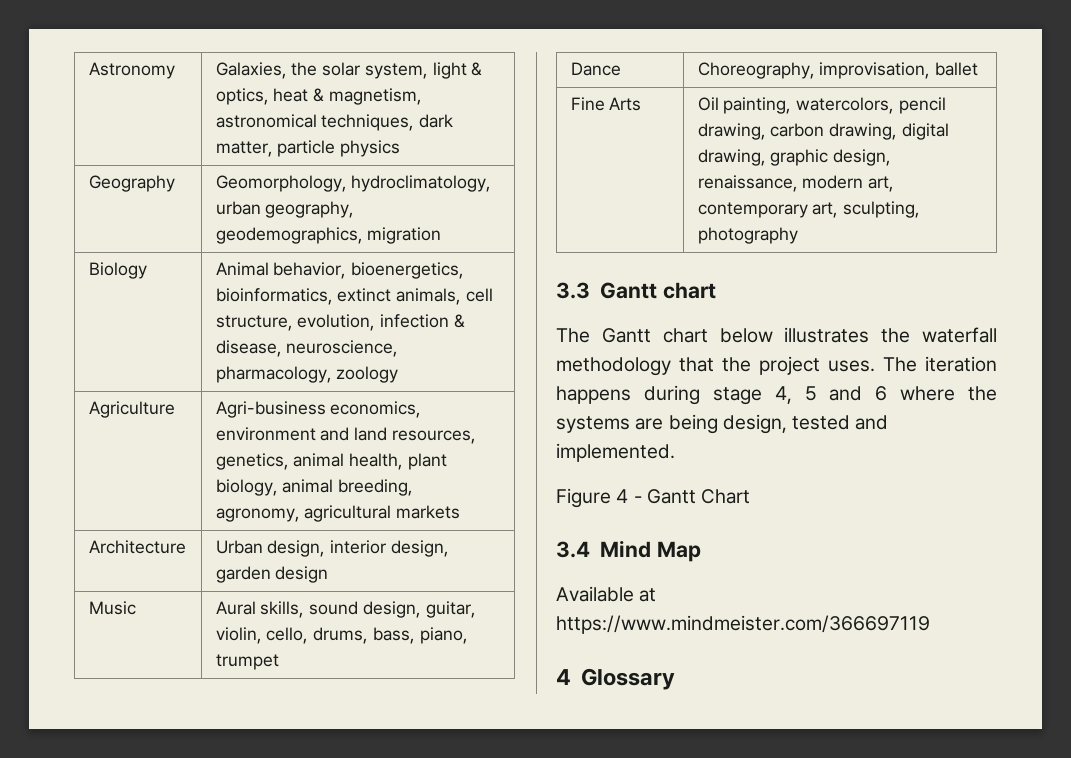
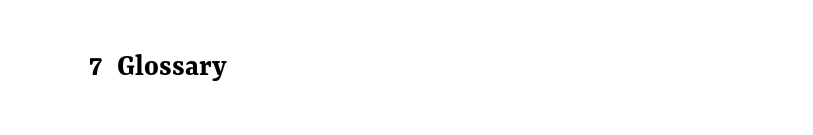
[88,62,175,79] [215,62,483,79] [215,88,422,105] [215,114,454,131] [215,140,401,157] [88,175,175,192] [215,175,492,192] [215,201,355,218] [215,227,442,244] [88,262,147,279] [215,262,465,279] [215,288,493,305] [215,314,465,331] [215,340,399,357] [215,366,399,383] [88,401,175,418] [215,401,422,418] [215,427,476,444] [215,453,447,470] [215,479,414,496] [215,505,461,522] [88,540,186,554] [215,540,449,557] [215,566,329,583] [88,601,136,615] [215,601,476,618] [215,627,468,644] [215,654,279,670] [570,62,621,76] [697,62,979,79] [570,97,642,111] [697,97,946,114] [697,123,949,140] [697,149,892,166] [697,175,895,192] [697,201,921,218] [697,227,798,244] [556,282,716,299] [556,327,997,343] [556,356,997,376] [556,385,997,405] [556,414,889,434] [556,443,675,462] [556,488,751,508] [556,540,701,562] [556,586,657,602] [556,615,930,634] [556,669,571,685] Astronomy | Galaxies, the solar system, light & optics, heat & magnetism, astronomical techniques, dark matter, particle physics // Geography | Geomorphology, hydroclimatology, urban geography, geodemographics, migration // Biology | Animal behavior, bioenergetics, bioinformatics, extinct animals, cell structure, evolution, infection & disease, neuroscience, pharmacology, zoology // Agriculture | Agri-business economics, environment and land resources, genetics, animal health, plant biology, animal breeding, agronomy, agricultural markets // Architecture | Urban design, interior design, garden design // Music | Aural skills, sound design, guitar, violin, cello, drums, bass, piano, trumpet // Dance | Choreography, improvisation, ballet // Fine Arts | Oil painting, watercolors, pencil drawing, carbon drawing, digital drawing, graphic design, renaissance, modern art, contemporary art, sculpting, photography // 3.3 Gantt chart // The Gantt chart below illustrates the waterfall methodology that the project uses. The iteration happens during stage 4, 5 and 6 where the systems are being design, tested and implemented. // Figure 4 - Gantt Chart // 3.4 Mind Map // Available at https://www.mindmeister.com/366697119 // 4 -> [89,58,102,75] 7

